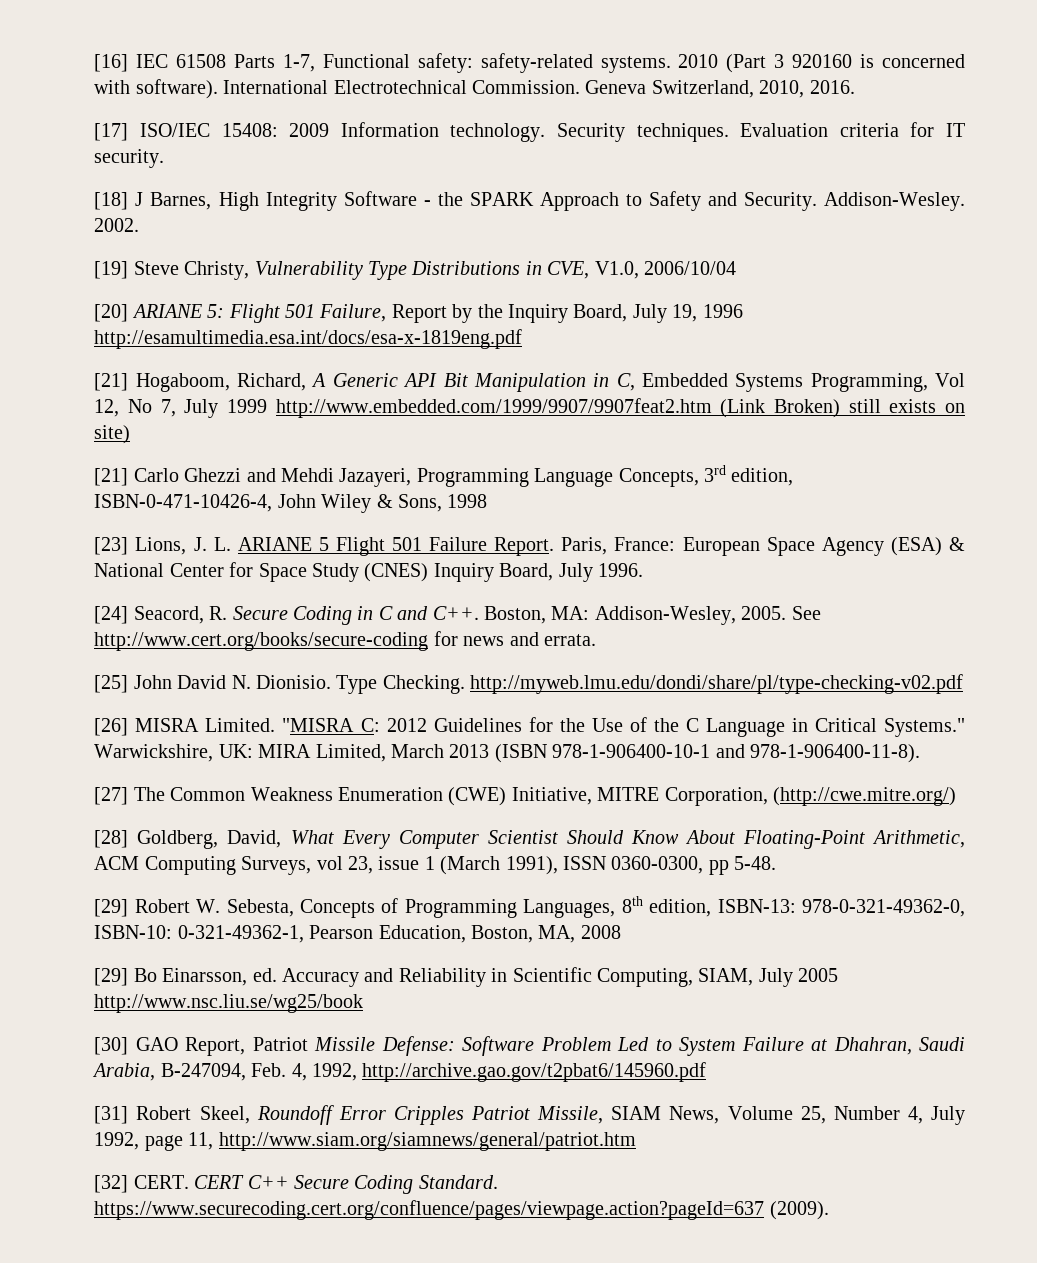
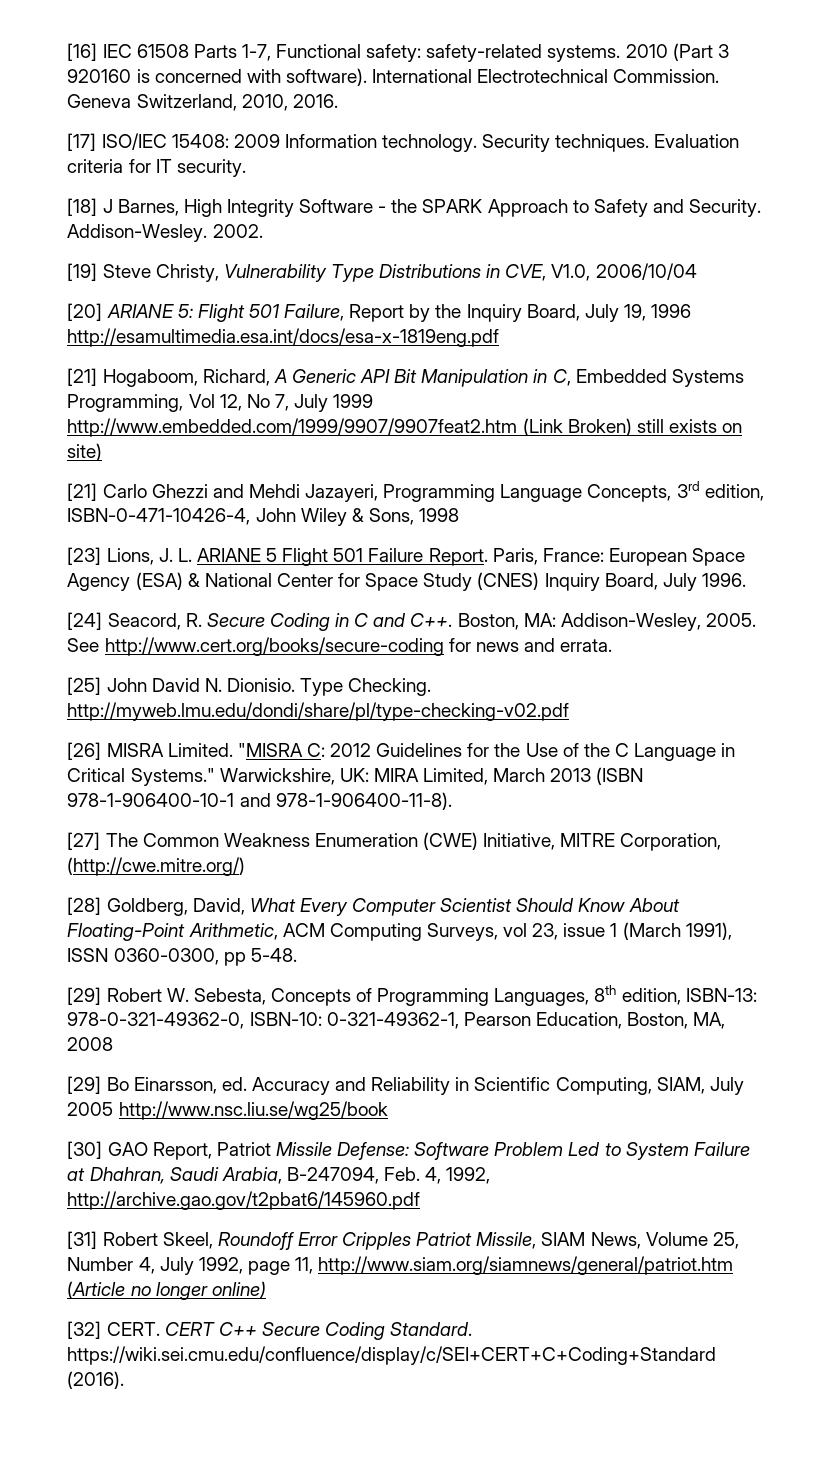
(636, 1141) none -> [67,1281,266,1300] (Article no longer online)
[94,1200,829,1220] https://www.securecoding.cert.org/confluence/pages/viewpage.action?pageId=637 (2009). -> [67,1346,717,1365] [67,1371,125,1389] https://wiki.sei.cmu.edu/confluence/display/c/SEI+CERT+C+Coding+Standard (2016).

